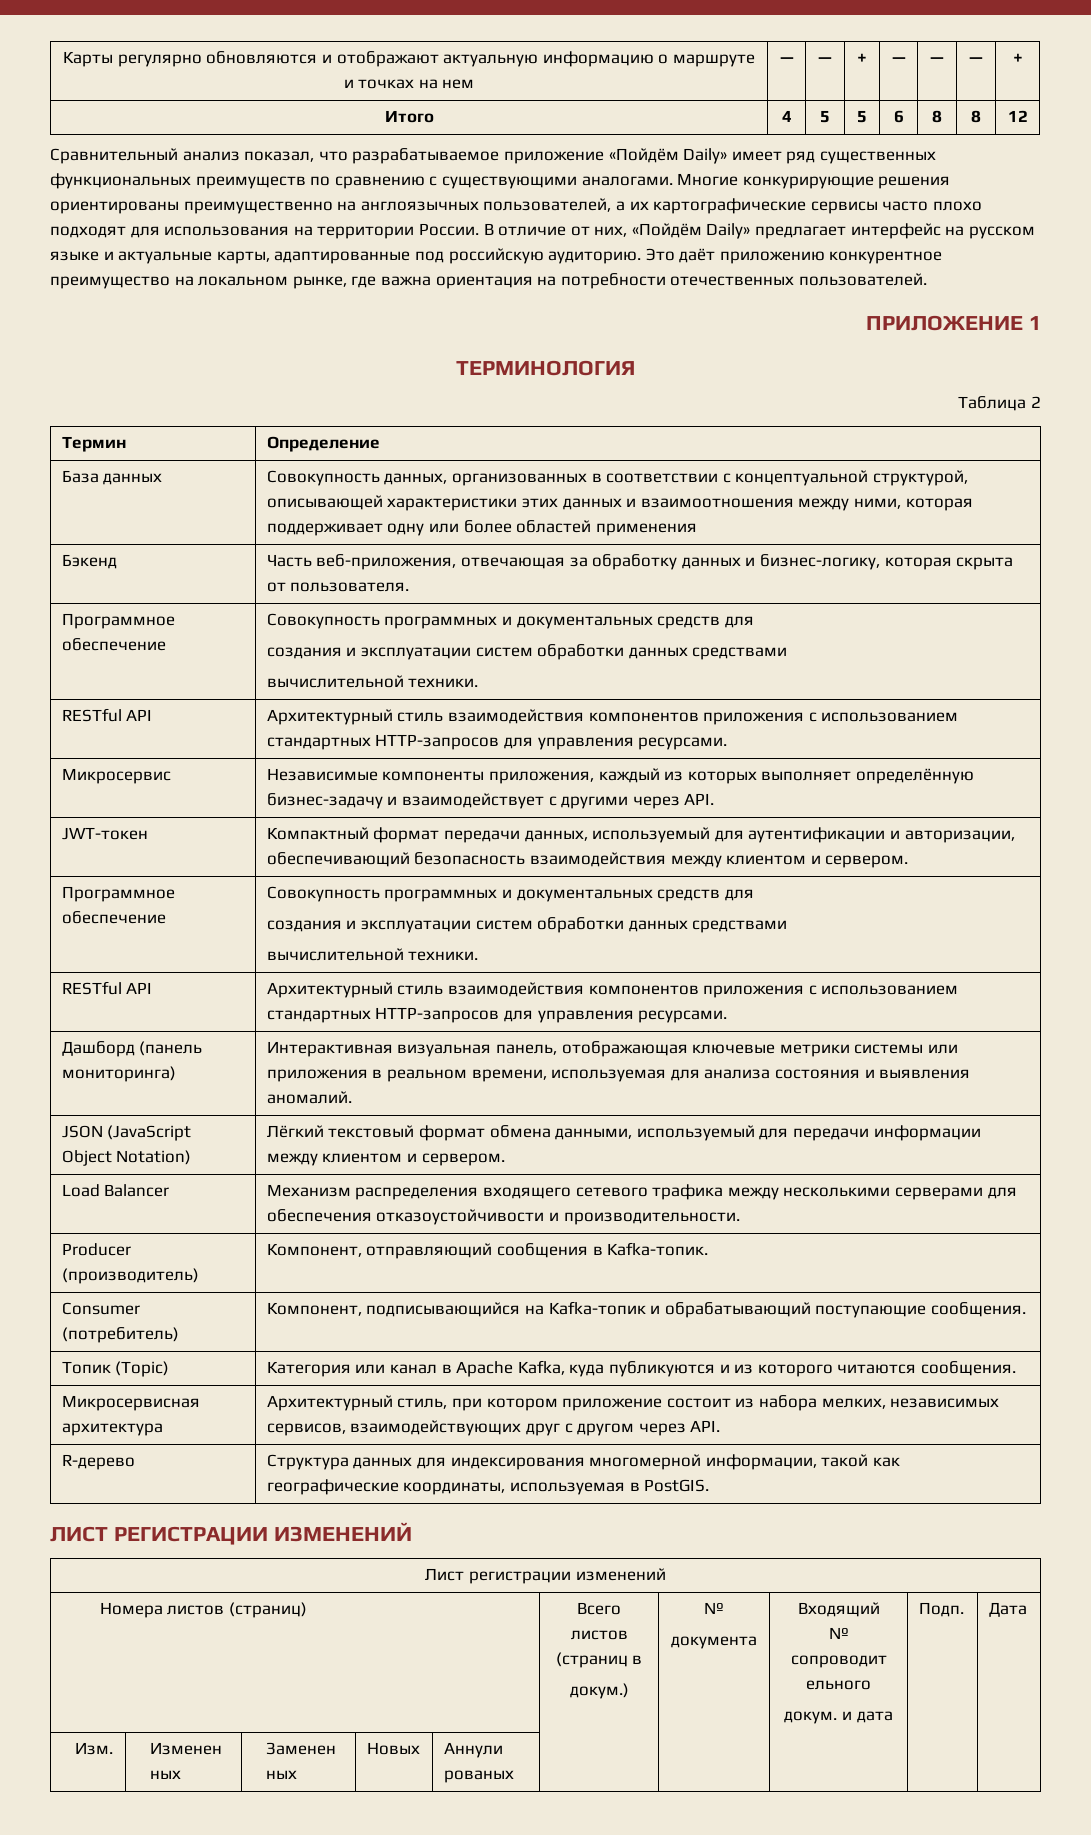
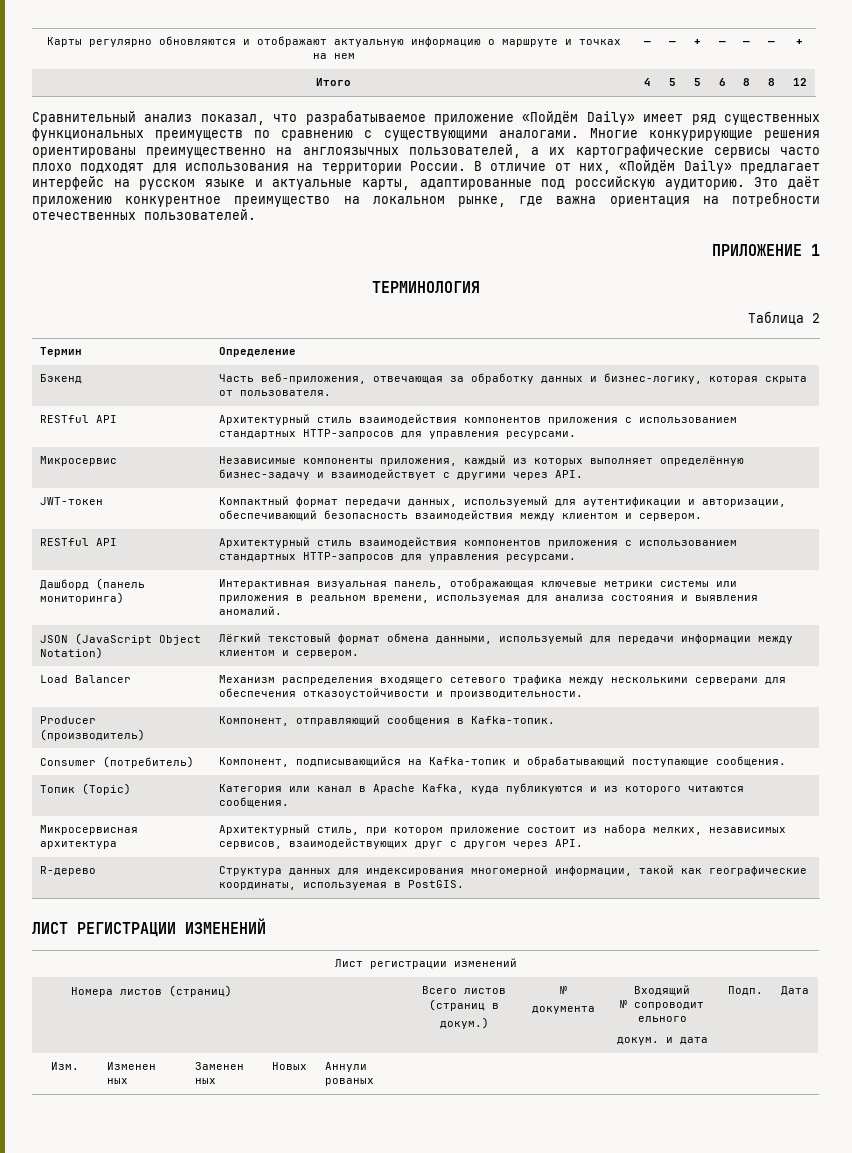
[61,470,163,485] [266,470,968,486] [266,495,973,511] [266,520,697,536] // База данных | Совокупность данных, организованных в соответствии с концептуальной структурой, описывающей характеристики этих данных и взаимоотношения между ними, которая поддерживает одну или более областей применения -> (297, 352) none
[61,613,175,629] [61,638,166,651] [266,613,754,629] [266,644,788,660] [266,675,479,688] // Программное обеспечение | Совокупность программных и документальных средств для // создания и эксплуатации систем обработки данных средствами // вычислительной техники. -> (332, 393) none
[61,886,175,902] [61,911,166,924] [266,886,754,902] [266,917,788,933] [266,948,479,961] // Программное обеспечение | Совокупность программных и документальных средств для // создания и эксплуатации систем обработки данных средствами // вычислительной техники. -> (703, 517) none

